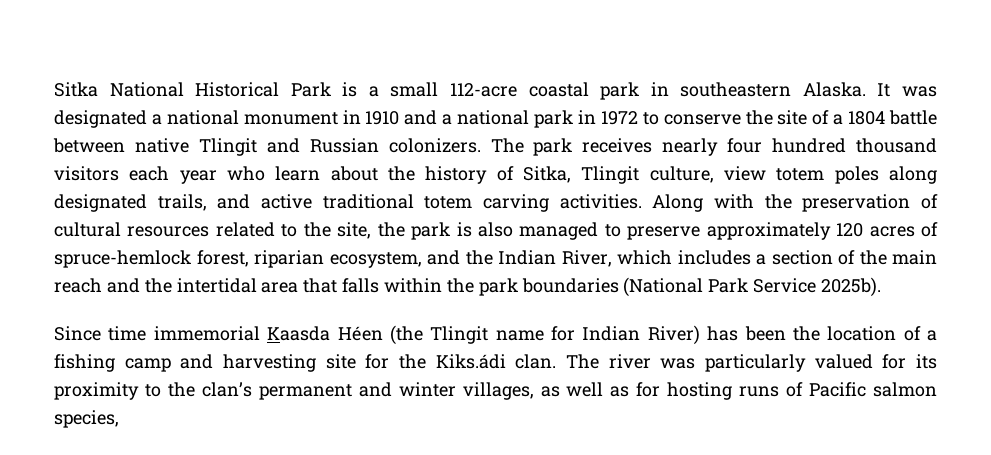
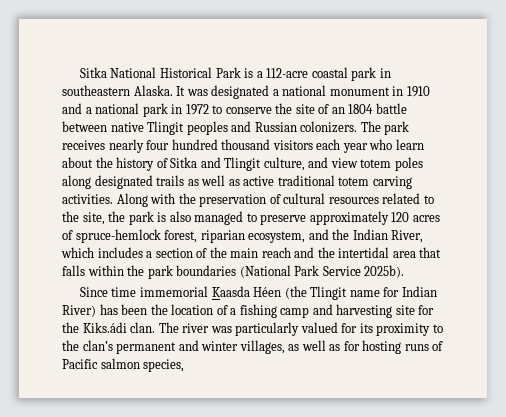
[390,82,439,97] small -> (263, 74) none
[833,114,844,125] a -> [331,107,345,114] an
(257, 147) none -> [186,121,228,135] peoples
[523,166,571,183] Sitka, -> [170,157,221,168] Sitka and
(714, 174) none -> [308,157,329,168] and
[157,194,251,211] trails, and -> [156,175,240,186] trails as well as

